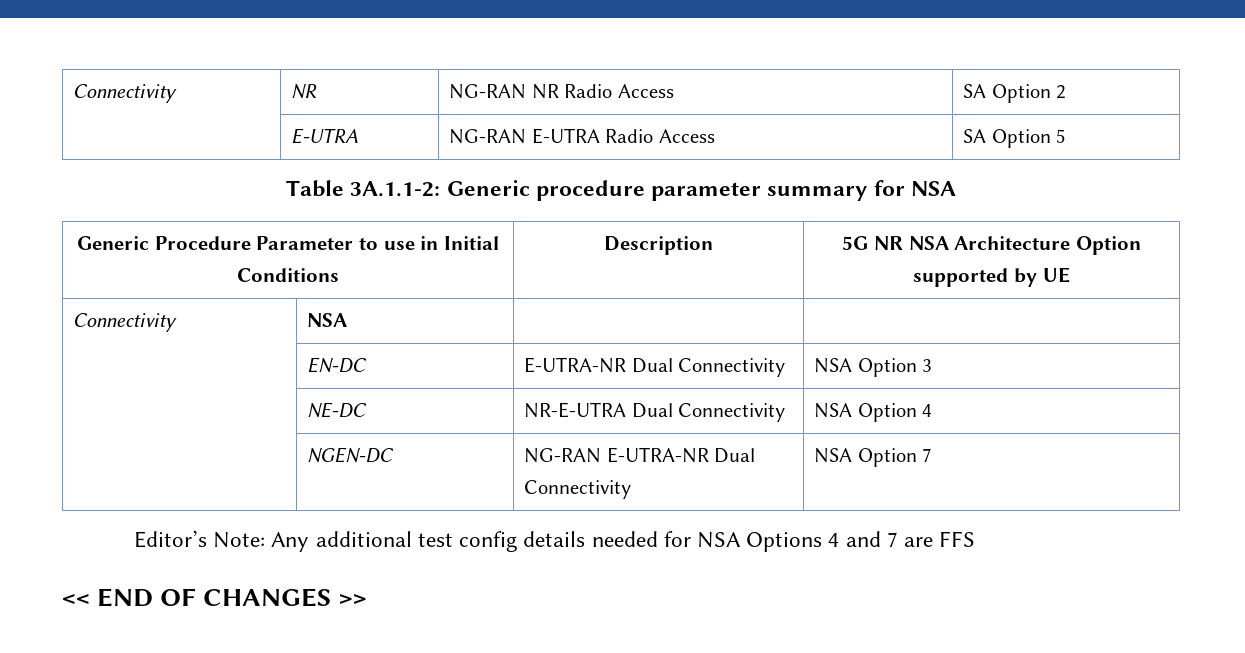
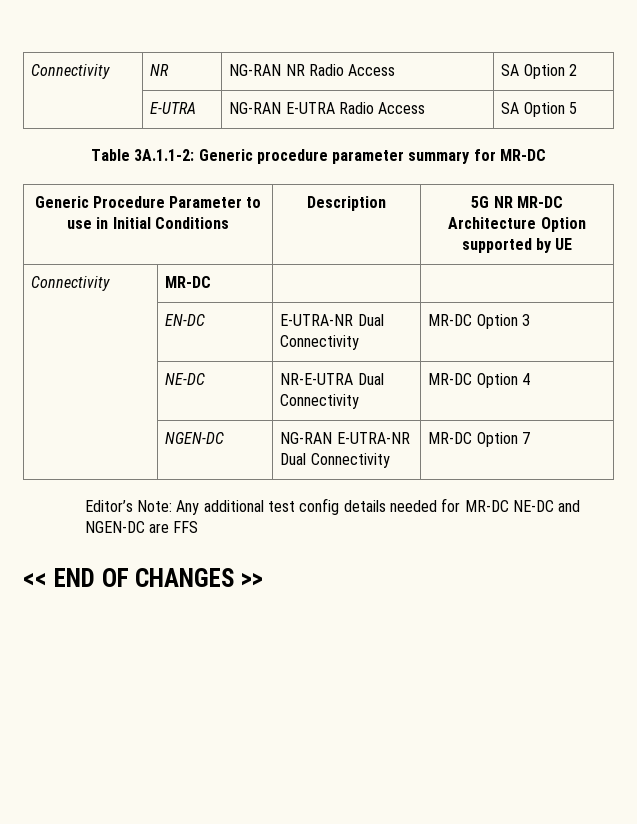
[910,181,956,196] NSA -> [500,149,547,161] MR-DC
[908,236,949,250] NSA -> [516,196,563,208] MR-DC
[307,313,348,327] NSA -> [165,276,212,288] MR-DC
[814,358,853,373] NSA -> [428,314,473,326] MR-DC
[814,403,853,418] NSA -> [428,373,473,385] MR-DC
[814,448,853,463] NSA -> [428,432,473,444] MR-DC
[696,531,898,552] NSA Options 4 and 7 -> [464,500,581,512] [84,521,145,533] MR-DC NE-DC and NGEN-DC

